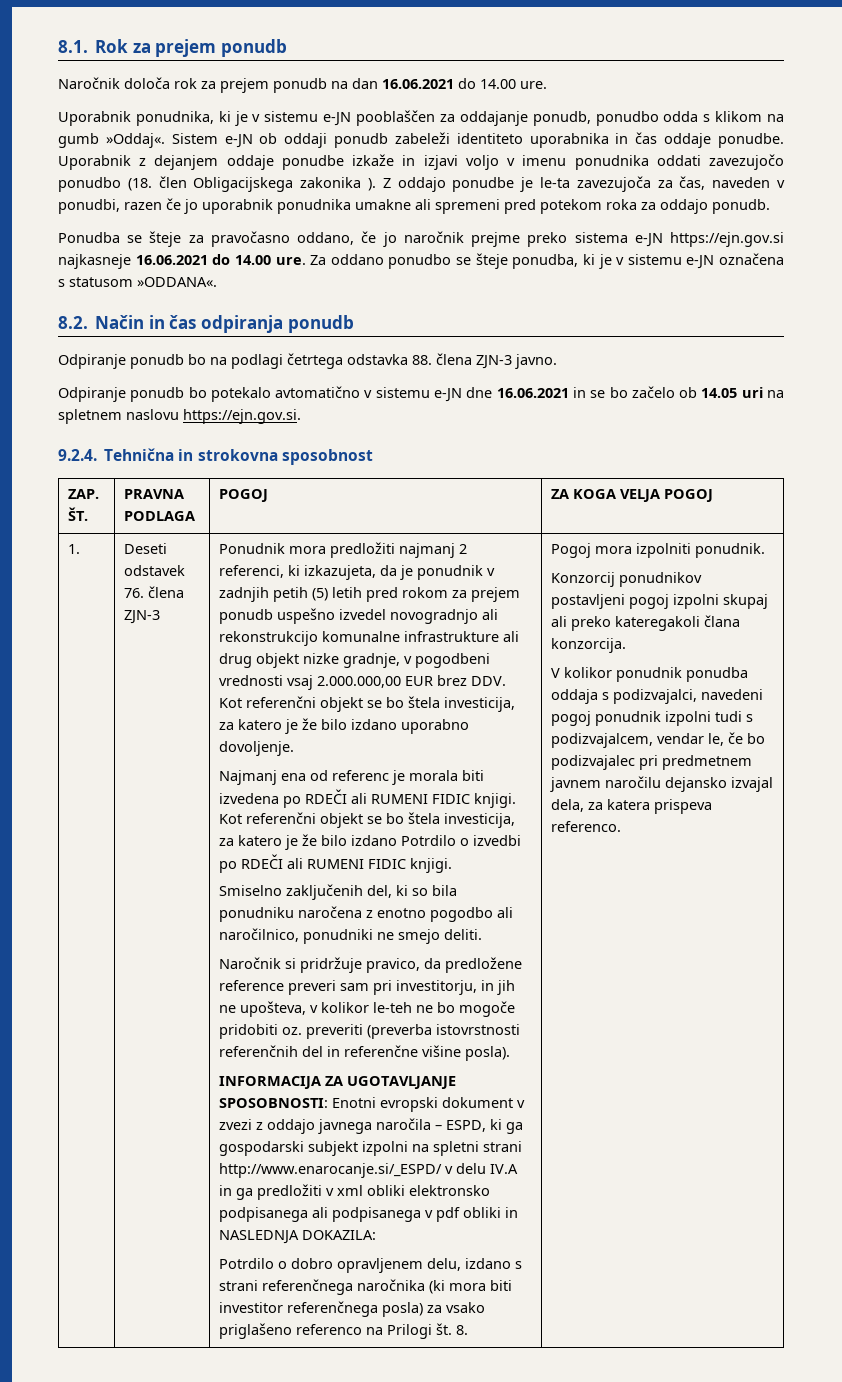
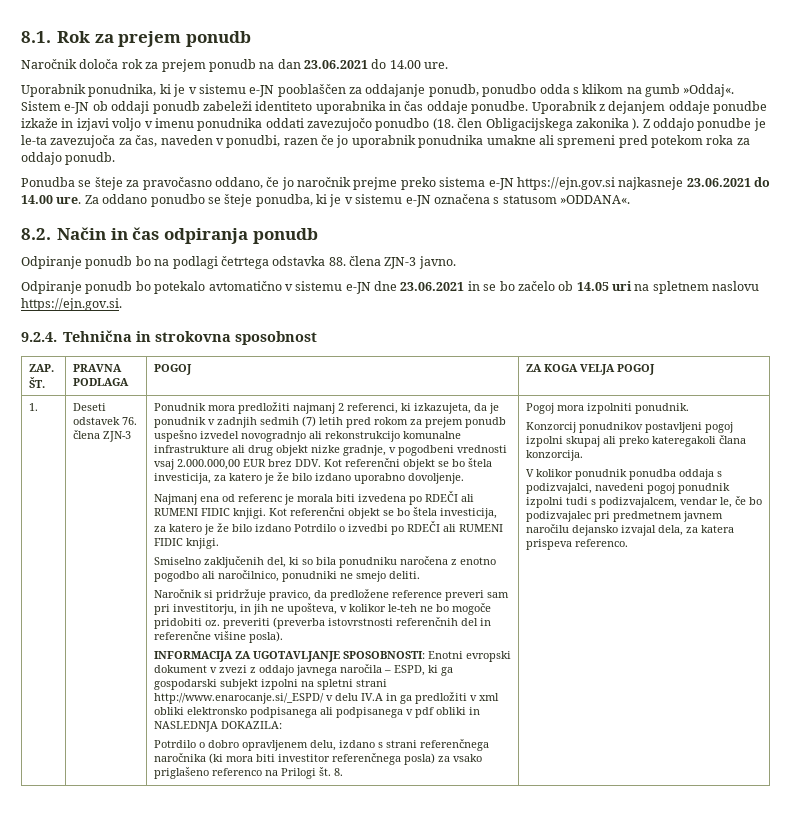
[382,79,454,89] 16.06.2021 -> [304,60,368,69] 23.06.2021
[135,255,208,265] 16.06.2021 -> [686,178,751,187] 23.06.2021
[496,388,569,398] 16.06.2021 -> [400,282,465,291] 23.06.2021
[272,587,328,602] petih (5) -> [259,416,316,427] sedmih (7)

